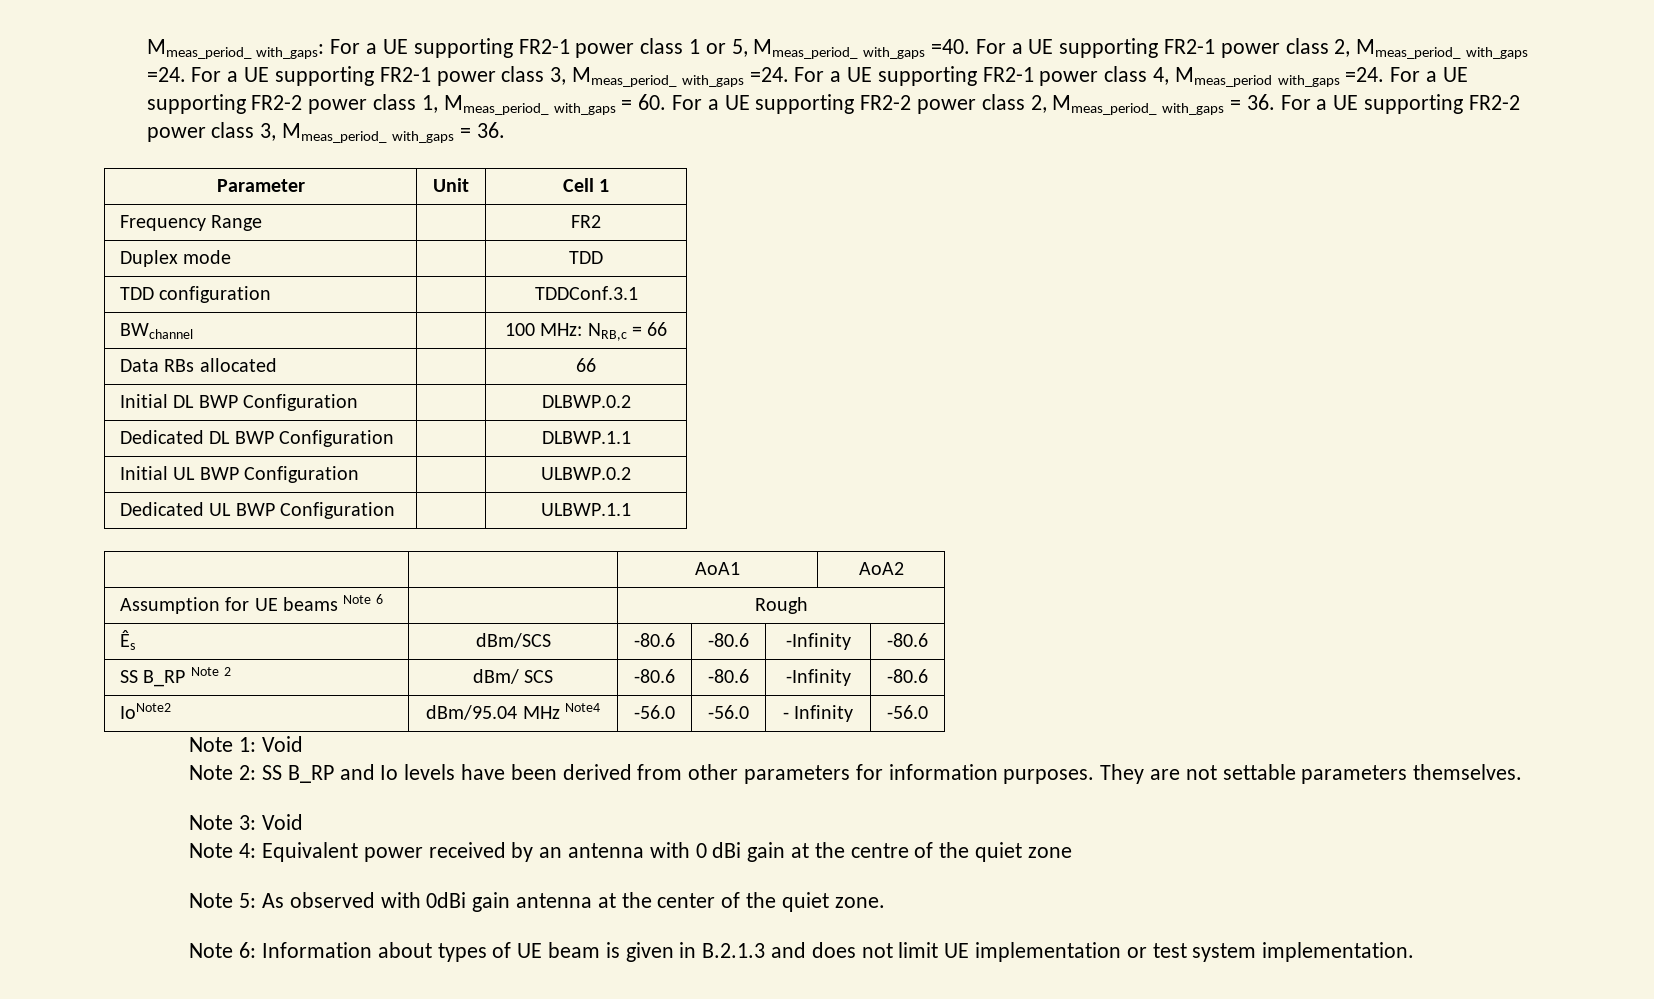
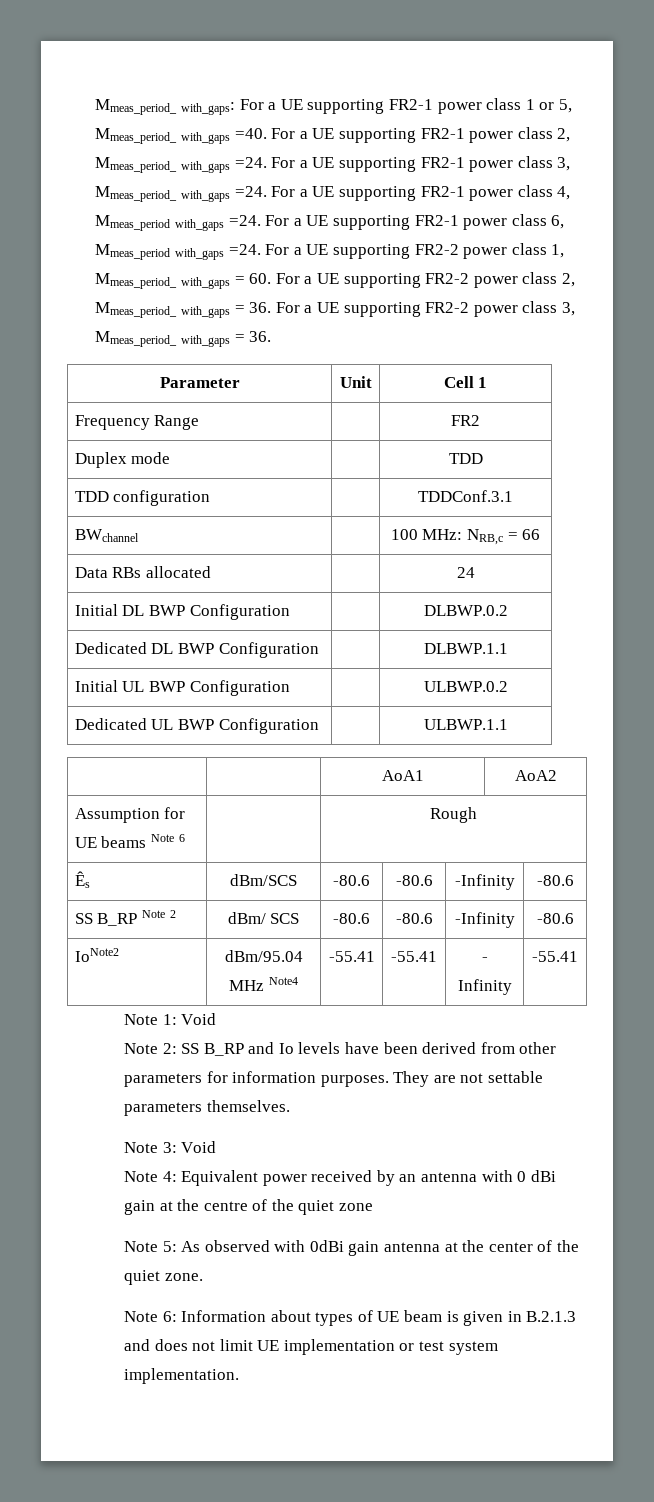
(246, 104) none -> [414,214,565,230] [95,244,410,260] FR2-1 power class 6, Mmeas_period with_gaps =24. For a UE supporting
[576,358,596,372] 66 -> [456,567,475,578] 24
[634,705,675,719] [708,705,749,719] -56.0 | -56.0 -> [328,951,375,962] [391,951,437,962] -55.41 | -55.41
[887,705,928,719] -56.0 -> [532,951,578,962] -55.41

